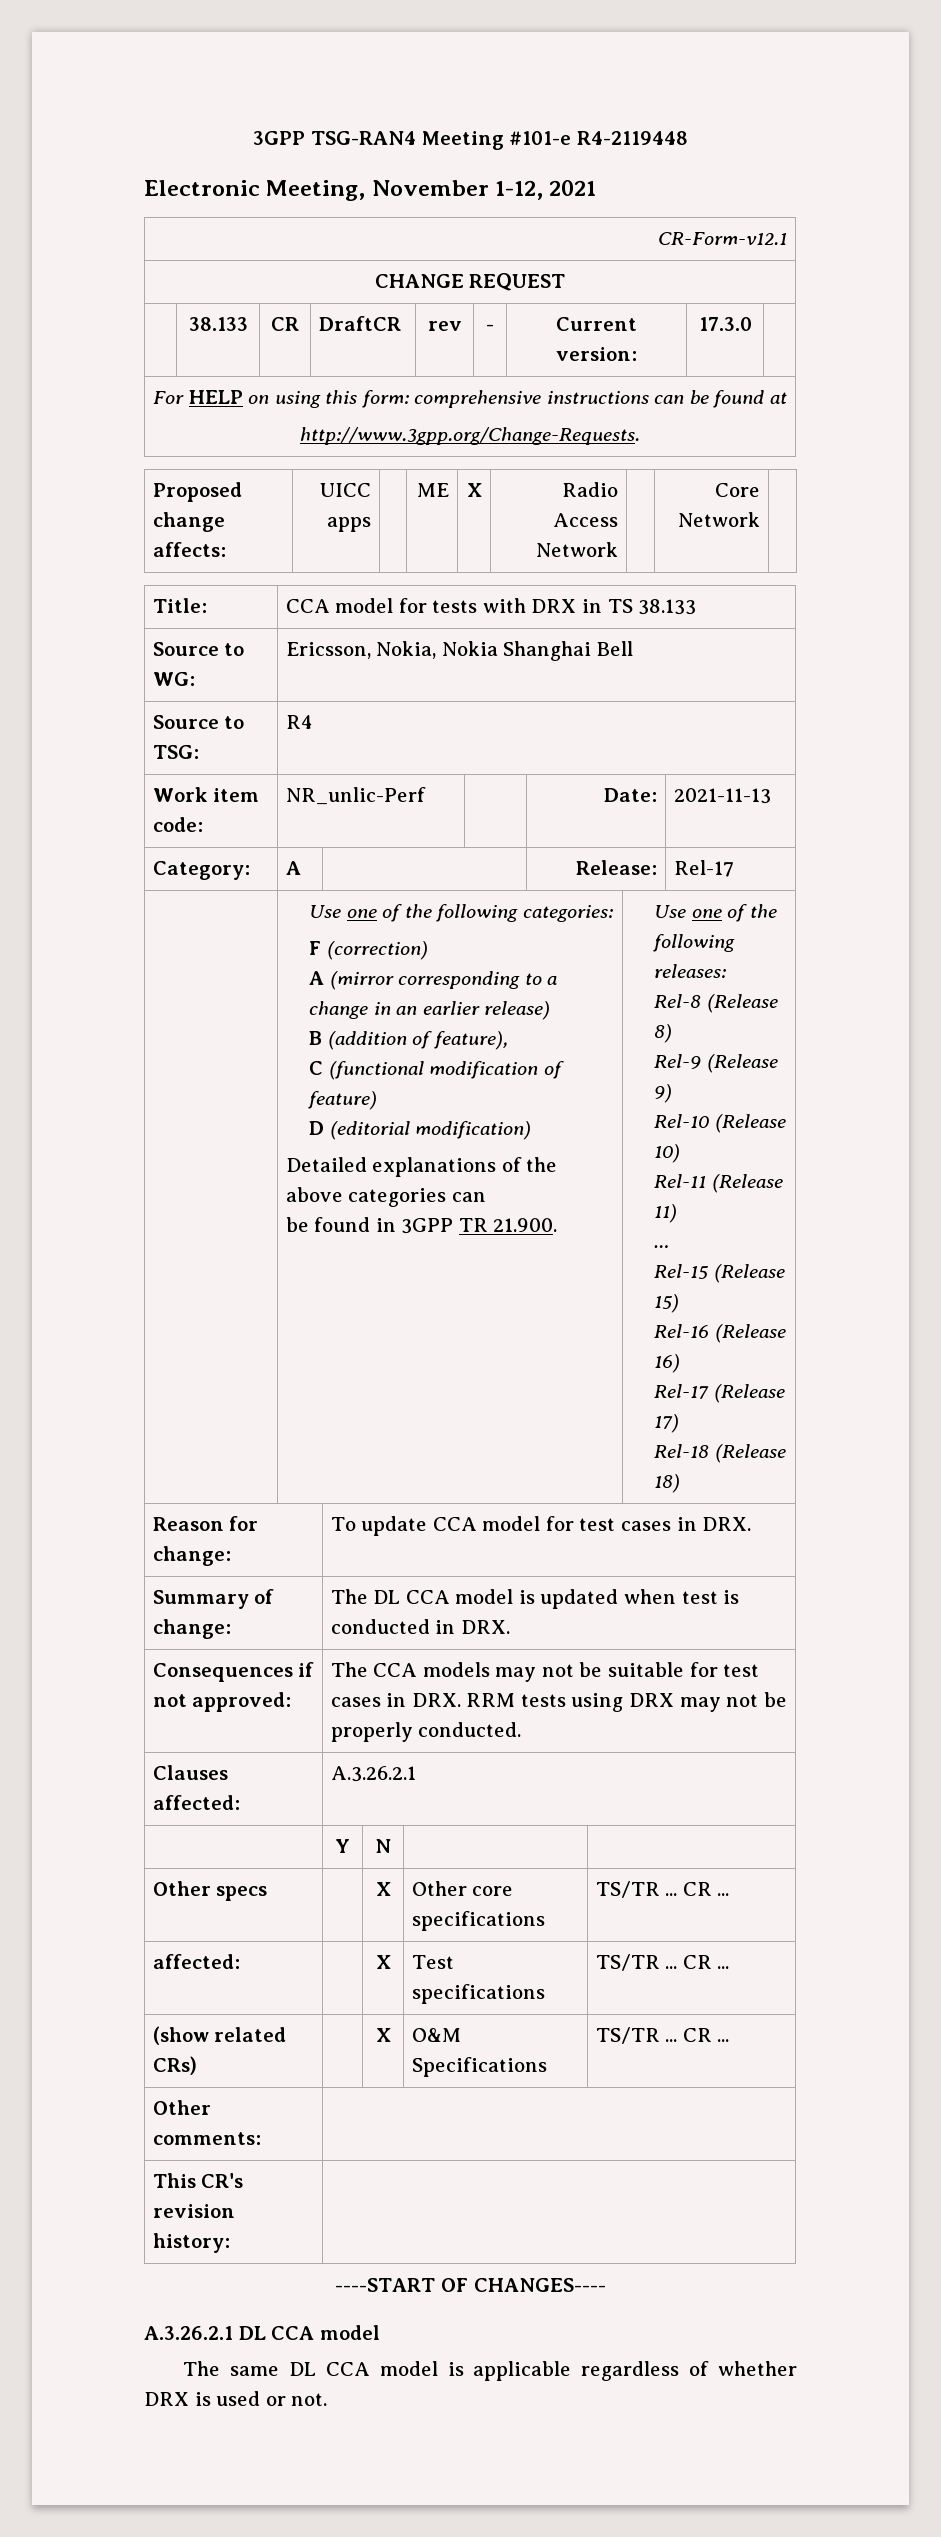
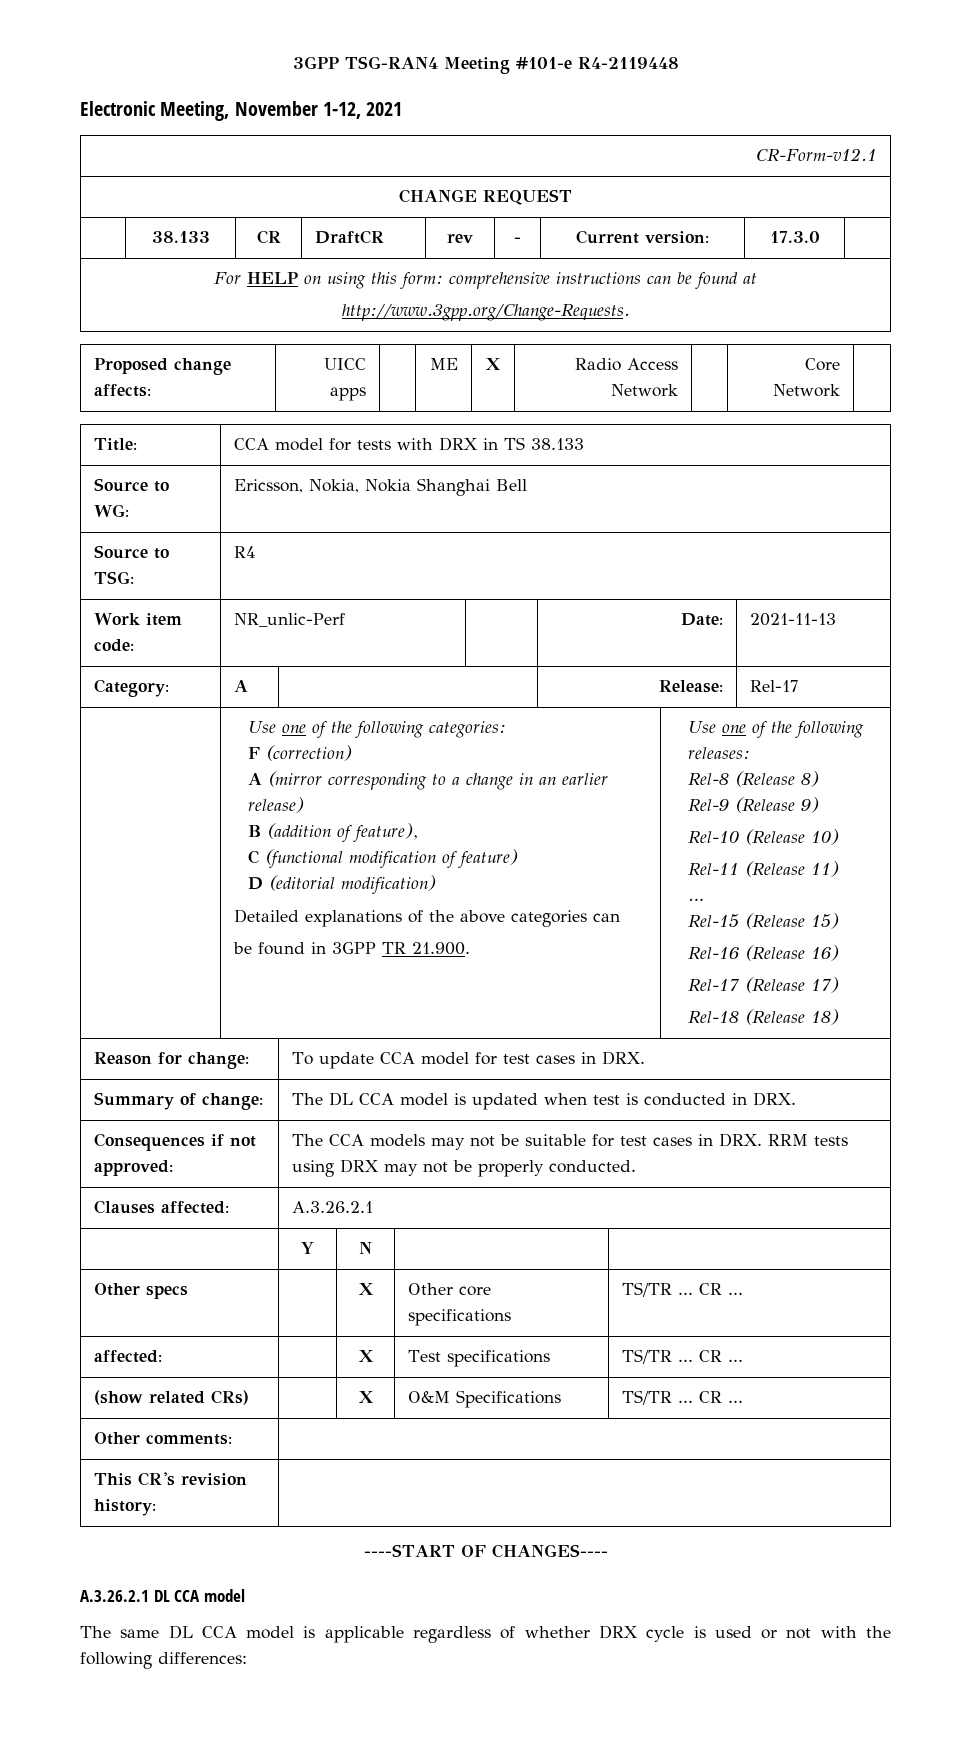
(189, 2399) none -> [646,1626,685,1642] cycle
[291,2393,328,2406] not. -> [786,1626,891,1639] [80,1652,247,1669] not with the following differences:

